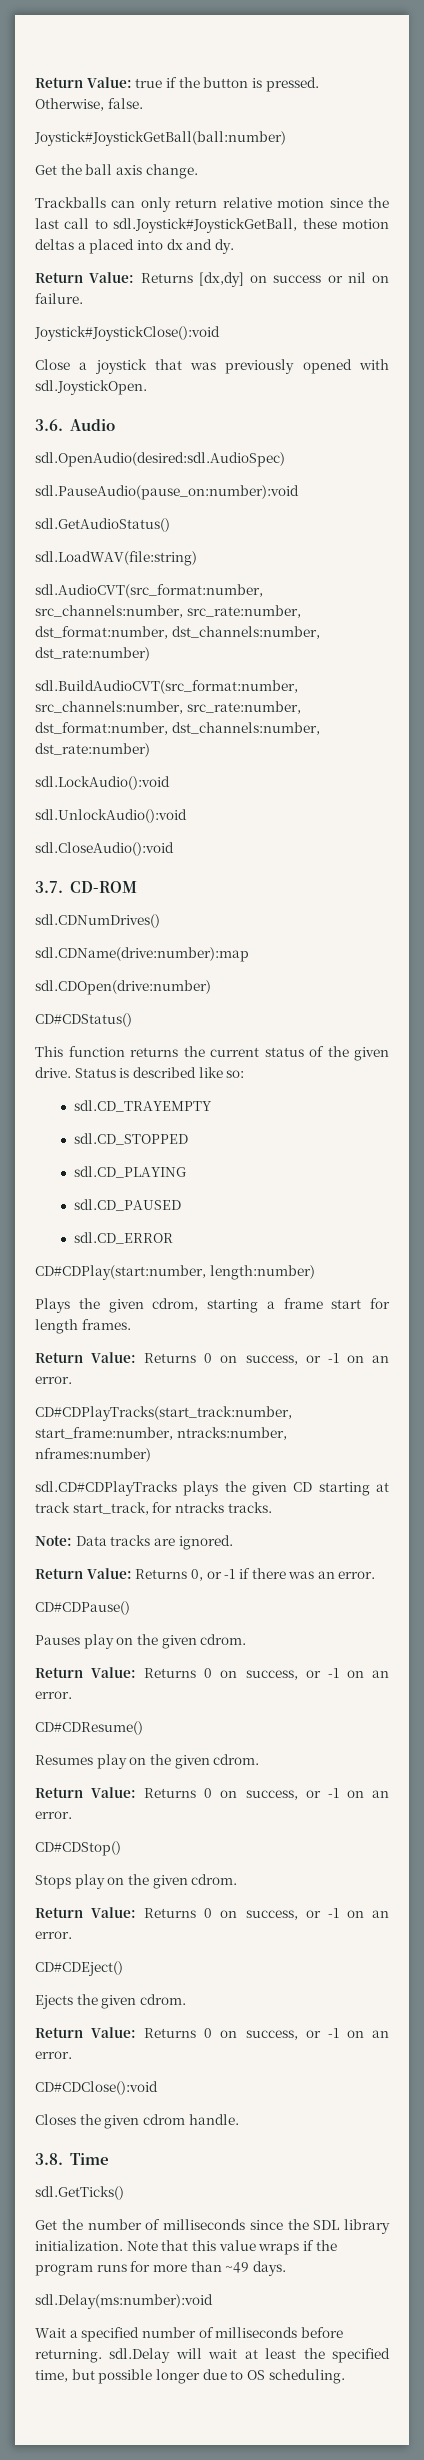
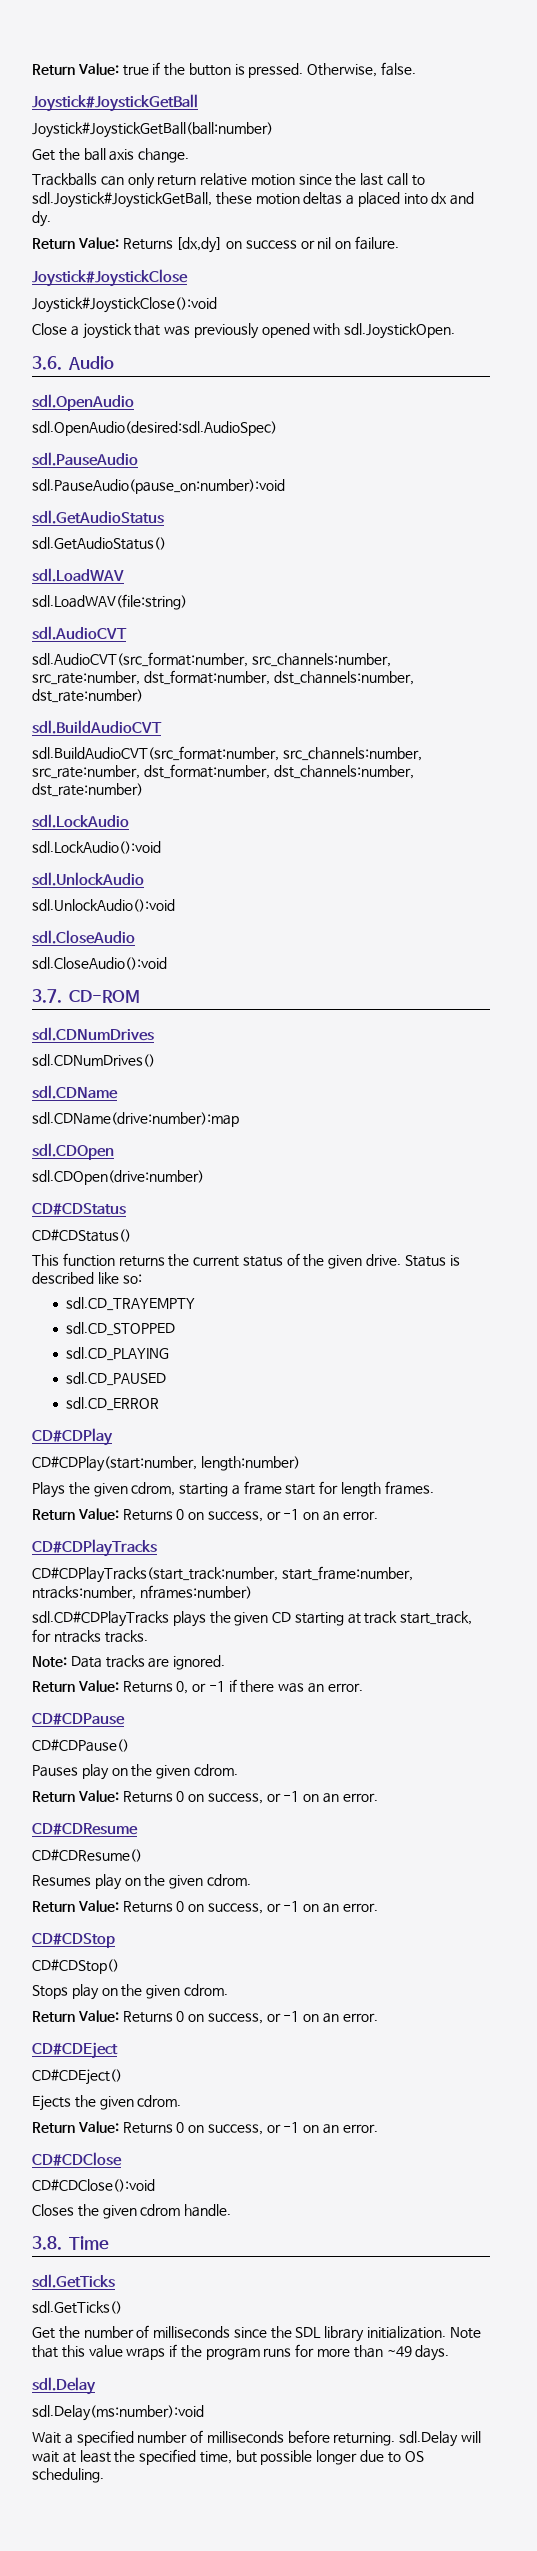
(143, 103) none -> [32,94,198,112] // Joystick#JoystickGetBall
(83, 298) none -> [32,269,188,287] // Joystick#JoystickClose
(115, 425) none -> [32,394,134,411] // sdl.OpenAudio
(285, 459) none -> [32,452,138,466] // sdl.PauseAudio
(299, 492) none -> [32,510,164,524] // sdl.GetAudioStatus
(170, 525) none -> [32,568,124,582] // sdl.LoadWAV
(197, 558) none -> [32,626,127,640] // sdl.AudioCVT
(150, 654) none -> [32,720,162,734] // sdl.BuildAudioCVT
(150, 750) none -> [32,814,129,828] // sdl.LockAudio
(170, 783) none -> [32,872,144,886] // sdl.UnlockAudio
(187, 816) none -> [32,930,135,944] // sdl.CloseAudio
(137, 887) none -> [32,1027,154,1041] // sdl.CDNumDrives
(160, 921) none -> [32,1085,118,1099] // sdl.CDName
(249, 954) none -> [32,1143,114,1160] // sdl.CDOpen
(211, 987) none -> [32,1203,126,1215] // CD#CDStatus
(173, 1238) none -> [32,1428,113,1446] // CD#CDPlay
(72, 1380) none -> [32,1539,157,1557] // CD#CDPlayTracks
(376, 1575) none -> [32,1713,125,1725] // CD#CDPause
(72, 1695) none -> [32,1823,138,1835] // CD#CDResume
(72, 1815) none -> [32,1933,115,1948] // CD#CDStop
(72, 1935) none -> [32,2042,118,2059] // CD#CDEject
(72, 2055) none -> [32,2152,122,2166] // CD#CDClose
(109, 2159) none -> [32,2274,115,2288] // sdl.GetTicks
(286, 2268) none -> [32,2377,96,2395] // sdl.Delay

